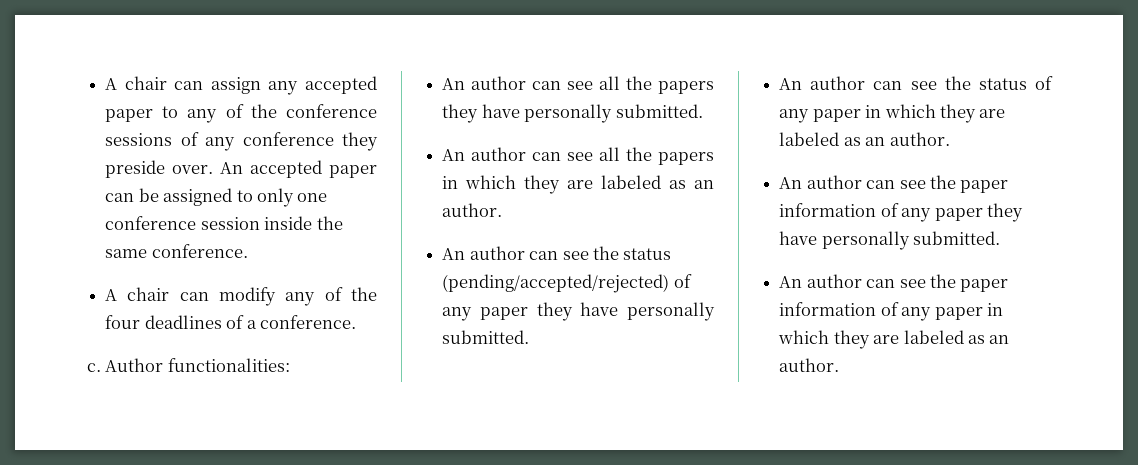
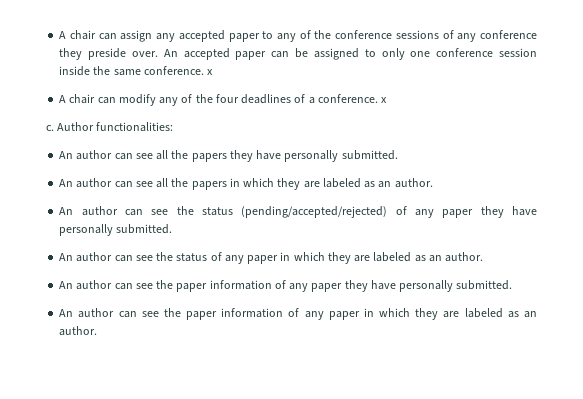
(248, 251) none -> [207,69,214,75] x
(356, 322) none -> [381,97,388,103] x

